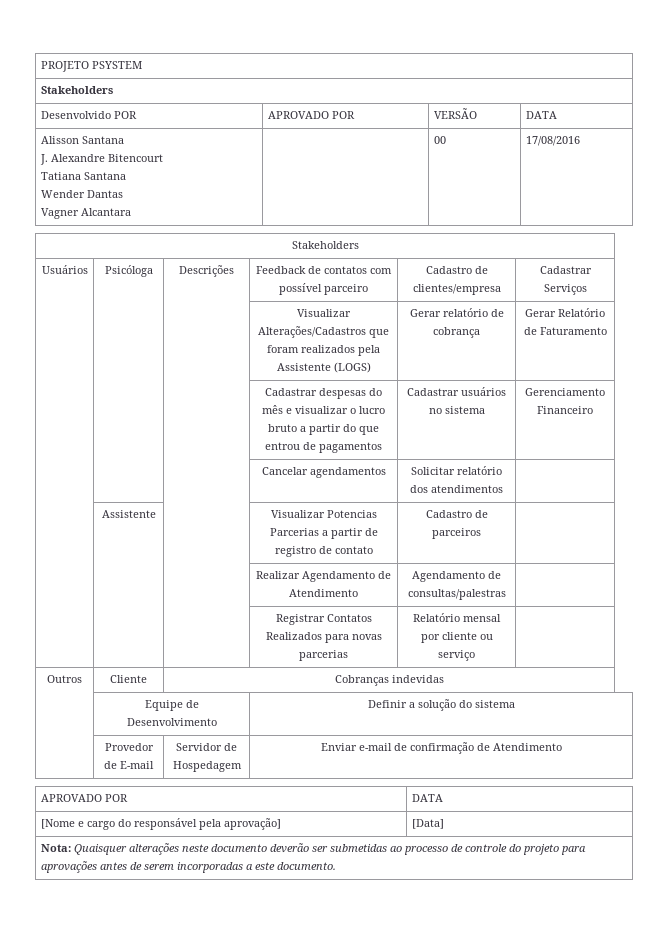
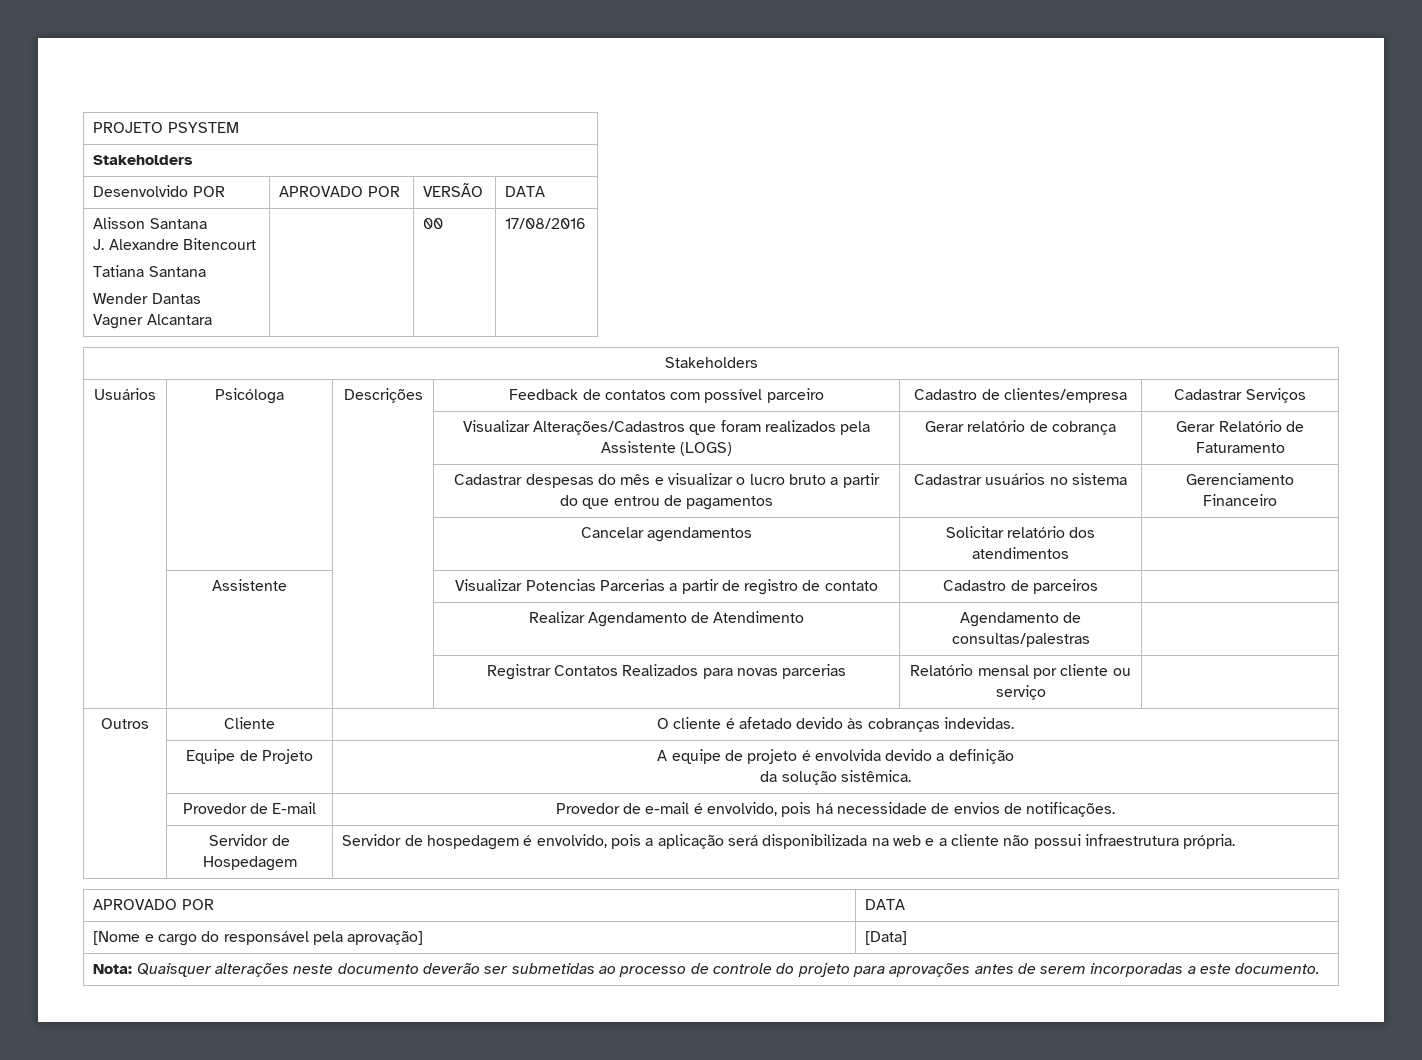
[334,675,444,686] [144,700,199,711] [126,718,217,726] [367,699,515,711] [104,743,154,751] [104,761,154,769] [176,743,237,751] [172,761,242,772] [320,742,562,754] Cobranças indevidas // | Equipe de Desenvolvimento | Definir a solução do sistema // | Provedor de E-mail | Servidor de Hospedagem | Enviar e-mail de confirmação de Atendimento -> [656,717,1015,732] [186,749,313,764] [657,749,1014,764] [760,770,911,785] [182,802,317,814] [555,802,1116,817] [209,834,290,846] [202,856,297,871] [342,834,1236,850] O cliente é afetado devido às cobranças indevidas. // | Equipe de Projeto | A equipe de projeto é envolvida devido a definição // da solução sistêmica. // | Provedor de E-mail | Provedor de e-mail é envolvido, pois há necessidade de envios de notificações. // | Servidor de Hospedagem | Servidor de hospedagem é envolvido, pois a aplicação será disponibilizada na web e a cliente não possui infraestrutura própria.

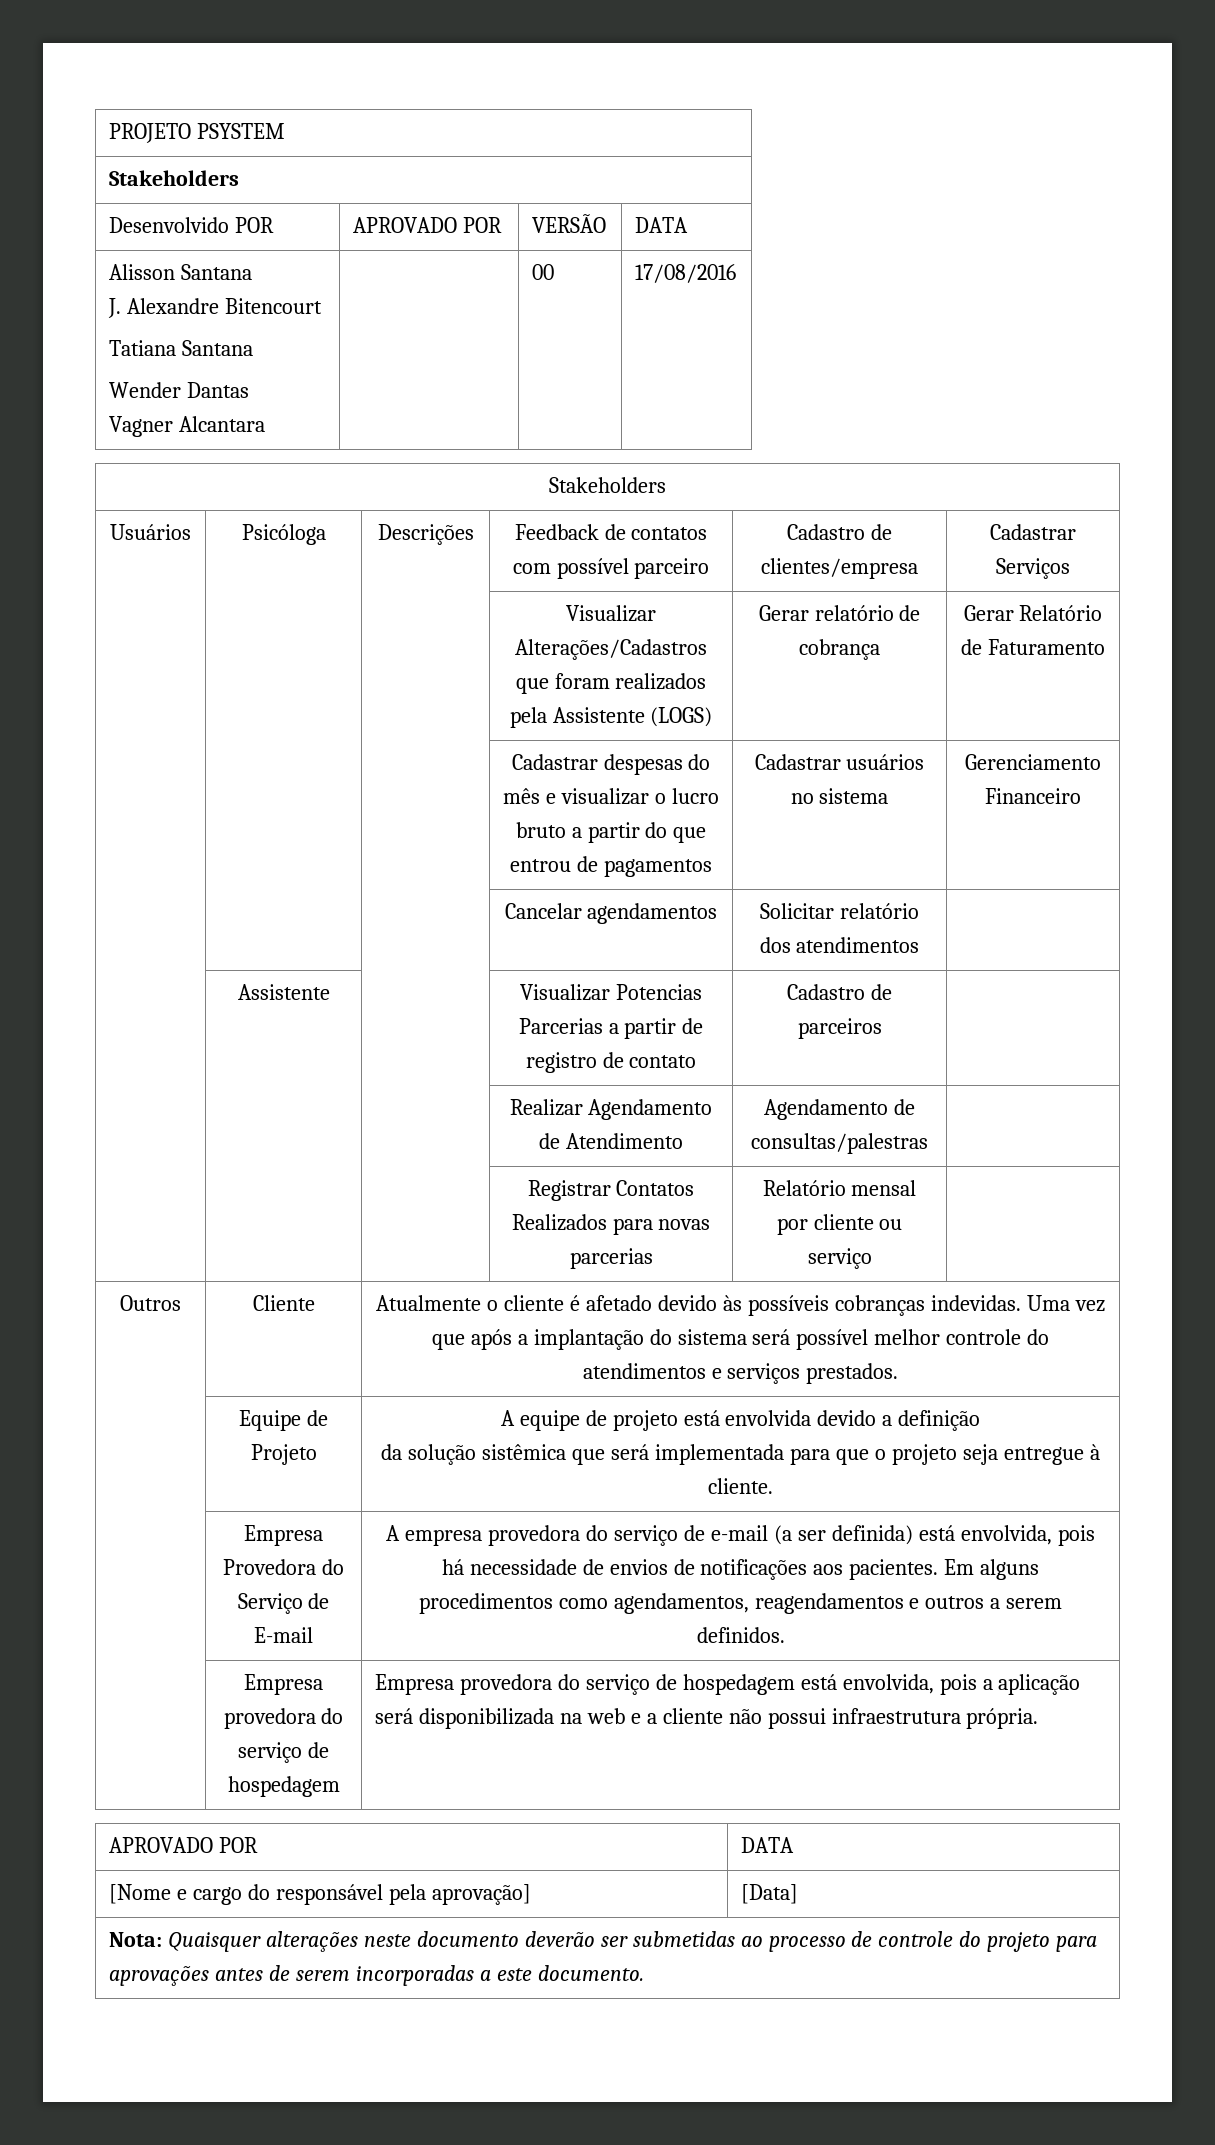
[656,718,669,729] O -> [376,1295,499,1311] Atualmente o
(864, 723) none -> [747,1295,829,1316] possíveis
(1015, 723) none -> [1026,1295,1105,1312] [431,1329,1050,1350] [582,1363,899,1384] Uma vez que após a implantação do sistema será possível melhor controle do atendimentos e serviços prestados.
[801,750,811,761] é -> [683,1410,720,1426] está
[840,770,911,782] [182,802,317,814] [555,802,778,816] sistêmica. // | Provedor de E-mail | Provedor de e-mail é envolvido, -> [482,1444,1100,1465] [708,1478,773,1494] [244,1525,323,1546] [223,1559,344,1575] [237,1593,330,1614] [254,1627,313,1643] [386,1525,1052,1546] sistêmica que será implementada para que o projeto seja entregue à cliente. // | Empresa Provedora do Serviço de E-mail | A empresa provedora do serviço de e-mail (a ser definida) está envolvida,
[1026,802,1116,817] [209,834,290,846] [202,856,297,871] [342,834,607,850] notificações. // | Servidor de Hospedagem | Servidor de hospedagem é envolvido, -> [700,1559,1040,1580] [418,1593,1063,1614] [696,1627,785,1643] [244,1674,323,1695] [223,1708,344,1729] [238,1742,329,1763] [227,1776,340,1797] [375,1674,934,1695] notificações aos pacientes. Em alguns procedimentos como agendamentos, reagendamentos e outros a serem definidos. // | Empresa provedora do serviço de hospedagem | Empresa provedora do serviço de hospedagem está envolvida,

